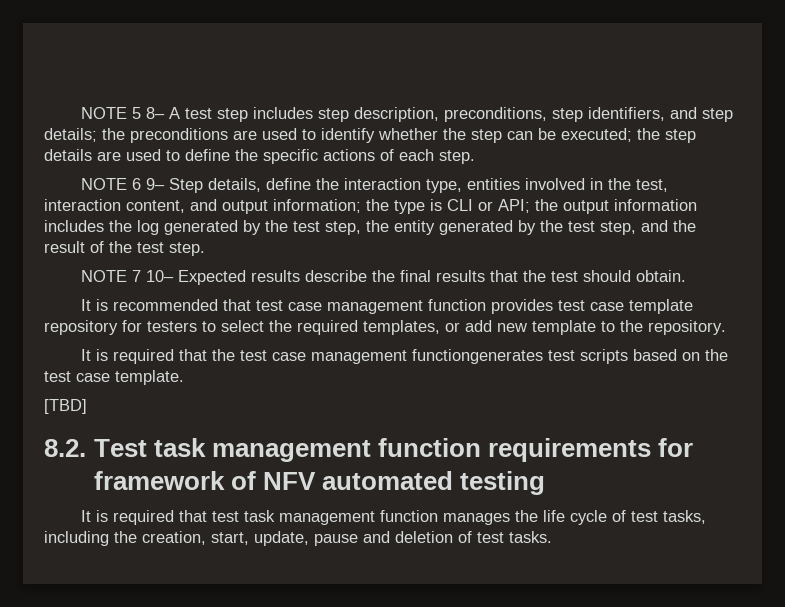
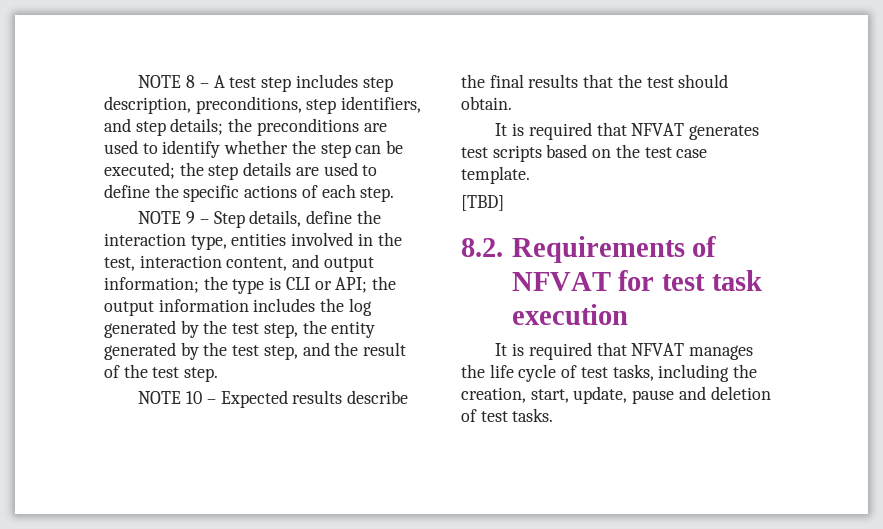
[81,107,166,119] NOTE 5 8– -> [138,75,209,88] NOTE 8 –
[132,178,166,190] 6 9– -> [186,211,209,224] 9 –
[132,270,175,282] 7 10– -> [186,391,216,404] 10 –
[81,299,694,314] [44,320,726,335] [81,349,544,364] // It is recommended that test case management function provides test case template repository for testers to select the required templates, or add new template to the repository. // It is required that the test case management functiongenerates -> [495,122,760,140] // It is required that NFVAT generates
[94,438,694,462] [94,471,546,495] [81,510,439,525] Test task management function requirements for framework of NFV automated testing // It is required that test task management function -> [511,236,717,263] [511,270,762,291] [511,304,628,325] [495,342,685,360] Requirements of NFVAT for test task execution // It is required that NFVAT

